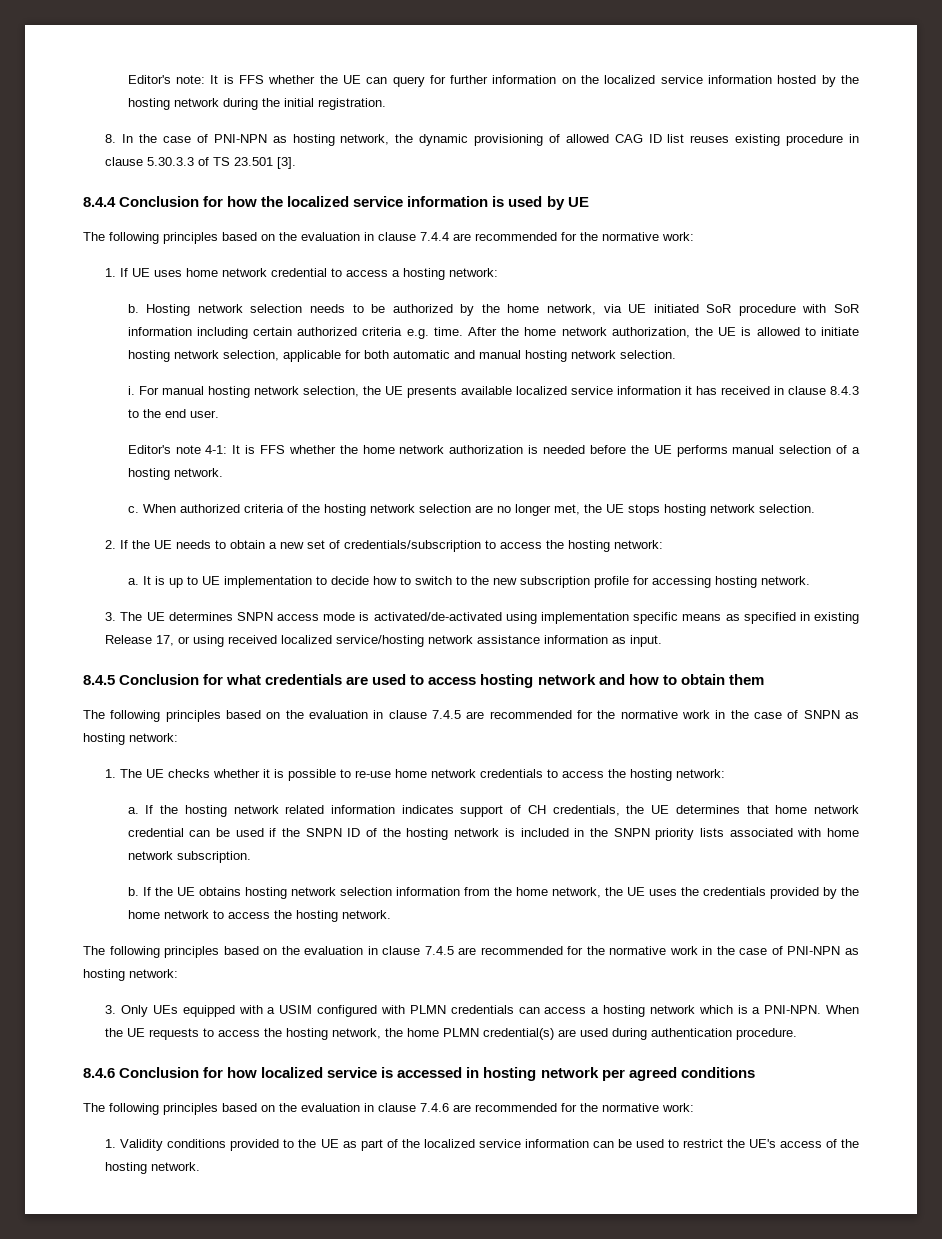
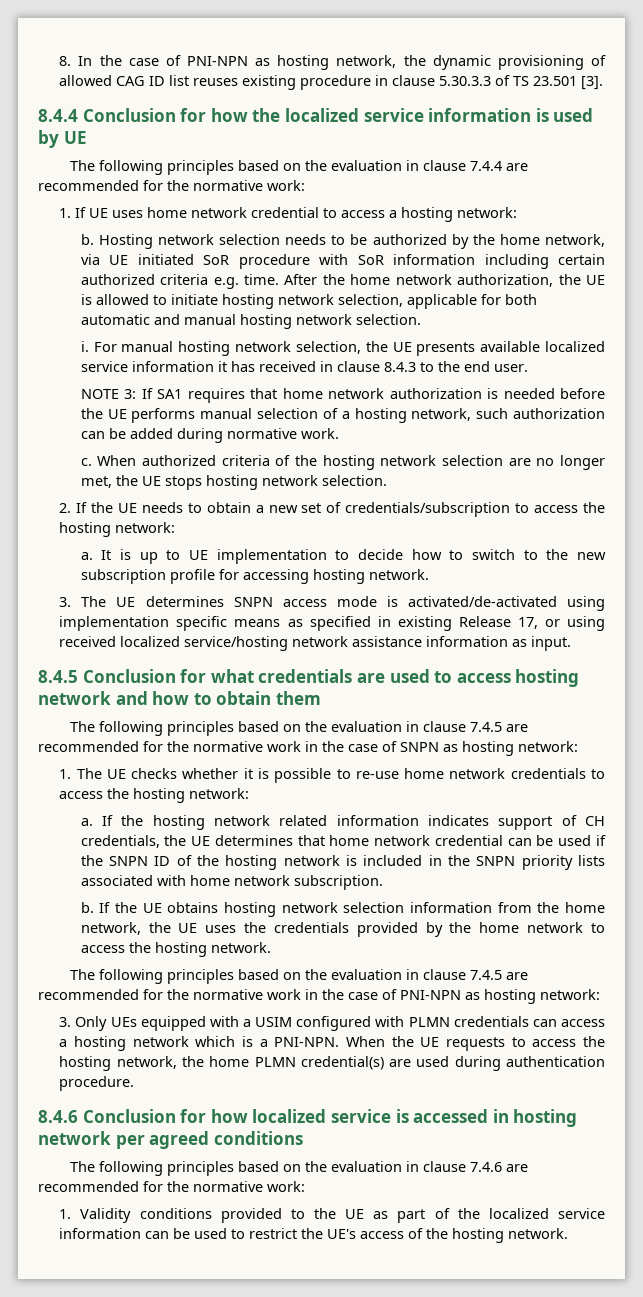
[127,75,859,87] [127,98,386,110] Editor's note: It is FFS whether the UE can query for further information on the localized service information hosted by the hosting network during the initial registration. // -> (59, 61) none
[127,445,358,454] Editor's note 4-1: It is FFS whether the -> [80,388,278,403] NOTE 3: If SA1 requires that
[173,468,223,477] network. -> [411,408,605,421] [80,428,339,443] network, such authorization can be added during normative work.

